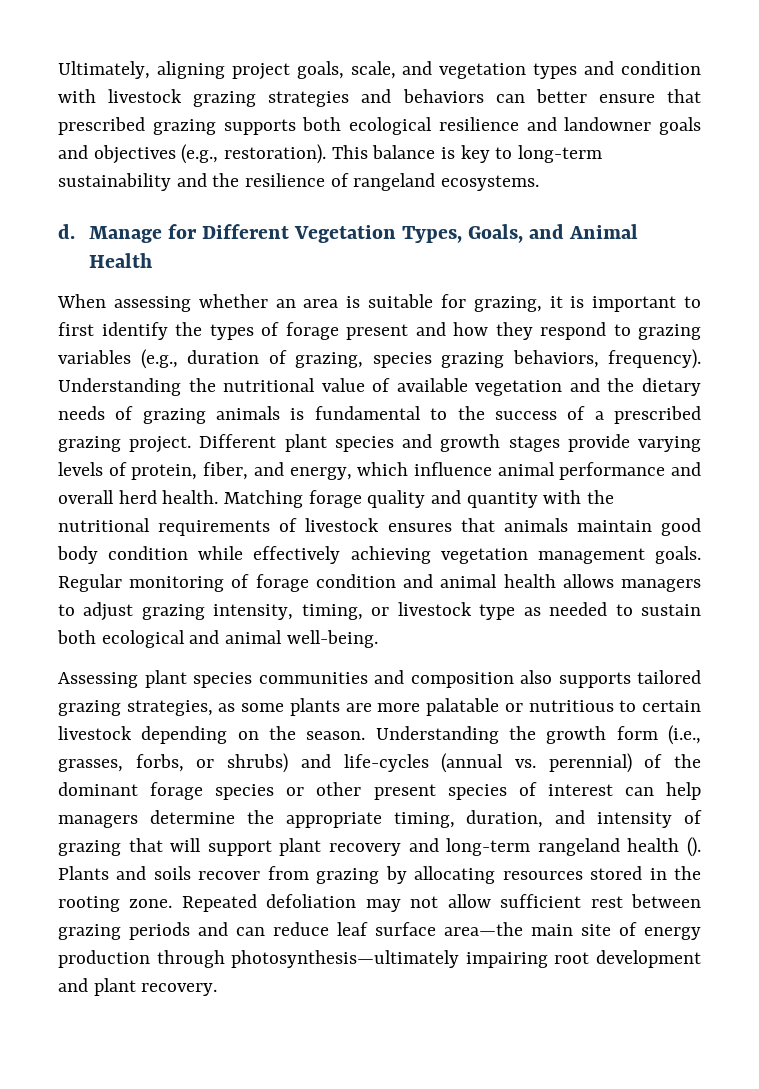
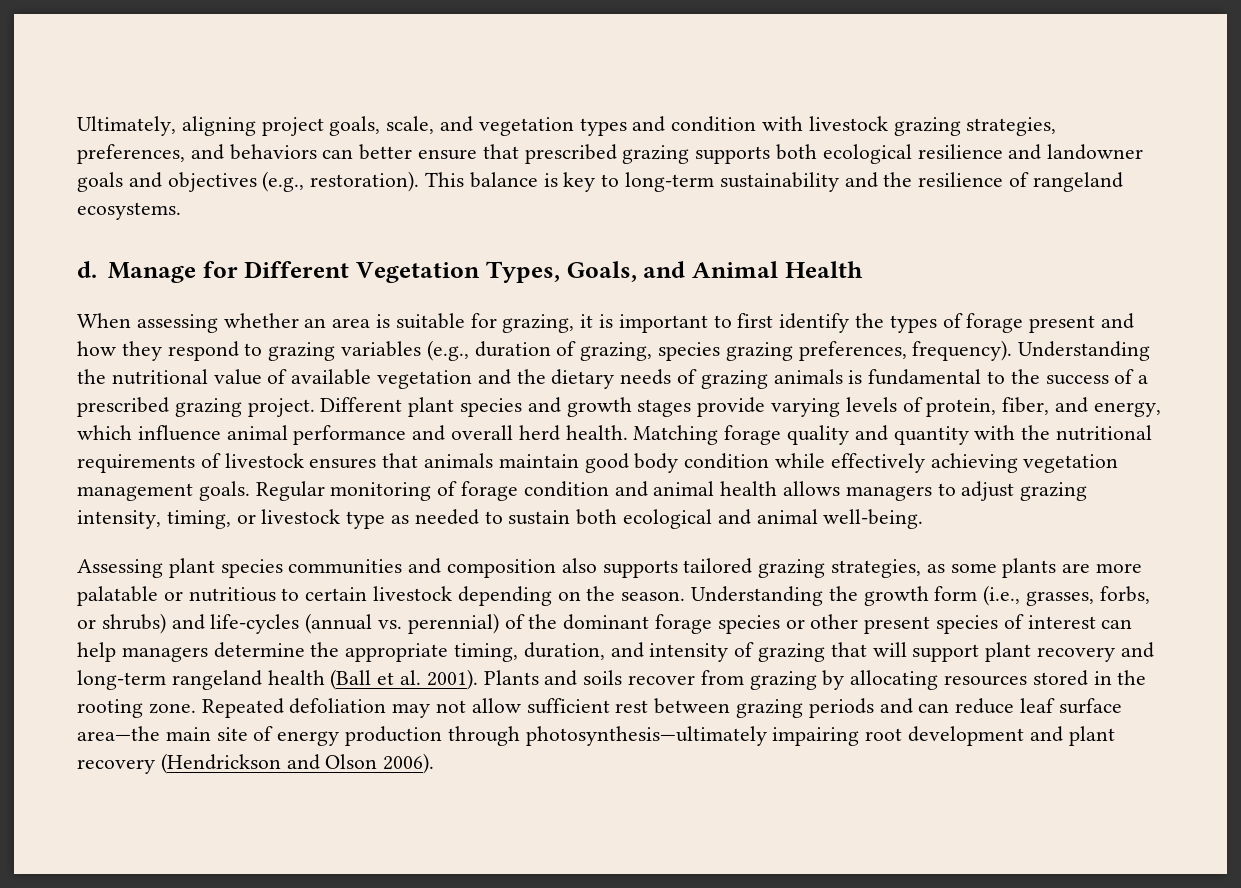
[268,91,350,107] strategies -> [966,117,1057,136] [77,144,185,164] strategies, preferences,
[512,350,599,368] behaviors, -> [798,341,907,361] preferences,
[687,837,702,857] (). -> [330,669,478,690] (Ball et al. 2001).
[141,983,218,996] recovery. -> [77,753,435,774] recovery (Hendrickson and Olson 2006).

